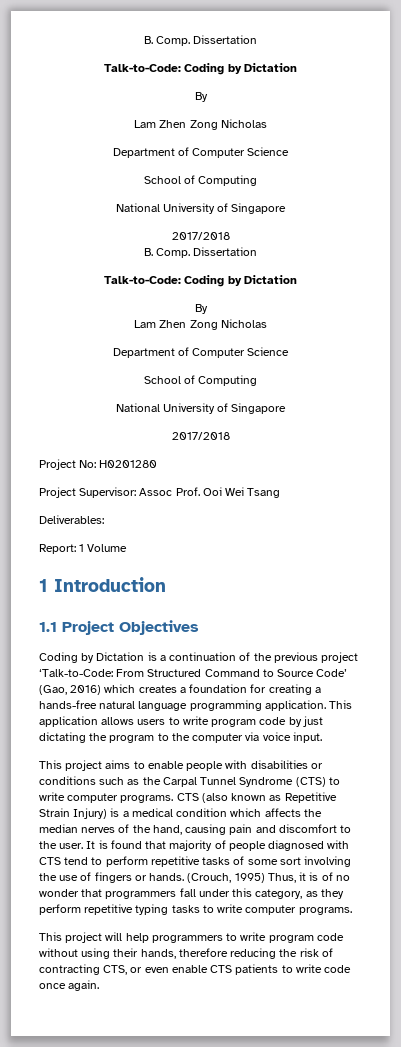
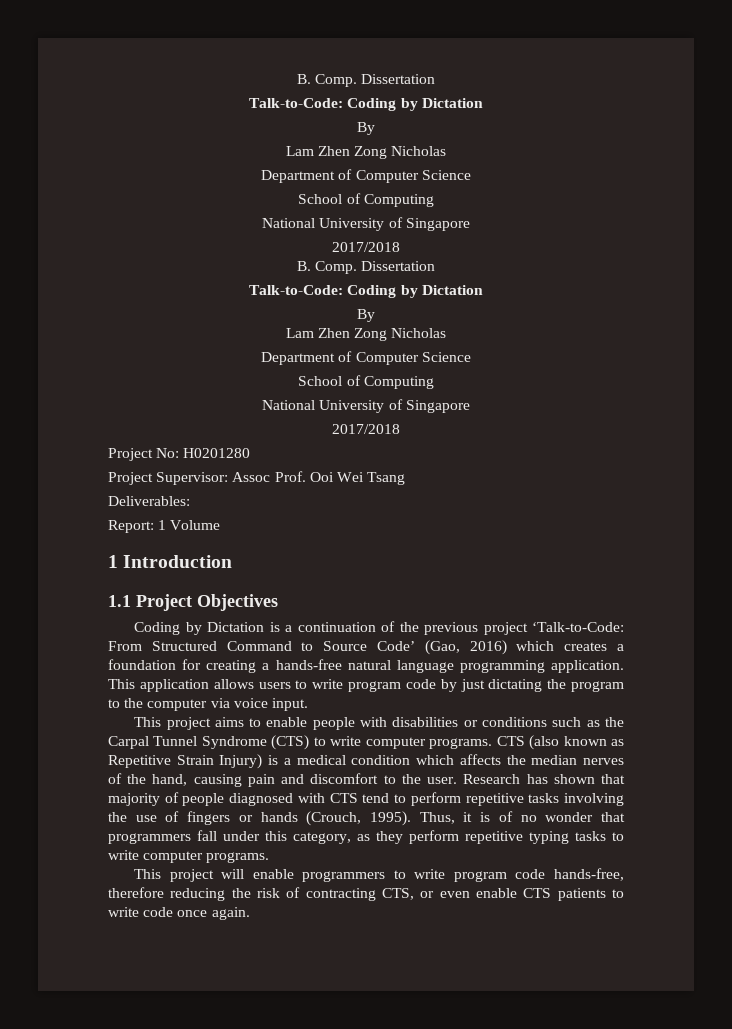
[86,840,142,849] It is found -> [463,774,595,784] Research has shown
[233,856,301,865] of some sort -> (560, 798) none
[149,873,265,883] hands. (Crouch, 1995) -> [260,811,411,826] hands (Crouch, 1995).
[125,933,149,943] help -> [252,869,294,879] enable
[39,948,176,959] without using their hands, -> [554,868,624,881] hands-free,

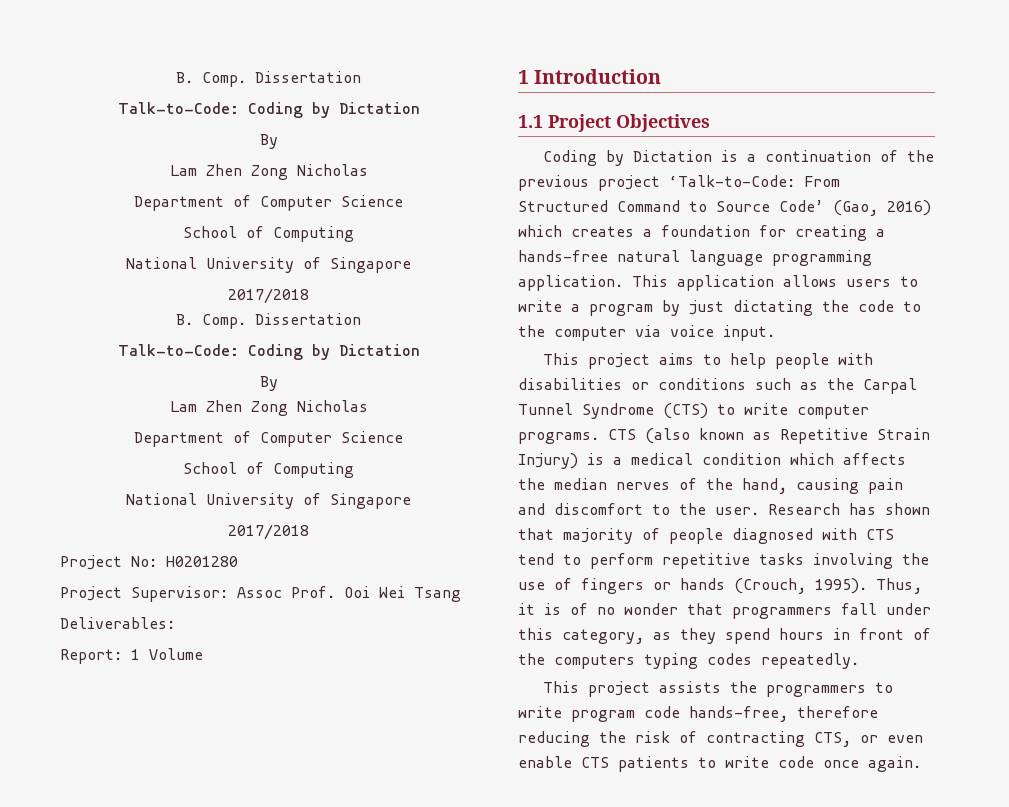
[348,679,436,692] program code -> [571,304,653,316] a program
[570,681,624,692] program -> [858,300,894,312] code
[266,717,308,727] enable -> [730,353,767,369] help
[409,830,624,844] [108,850,270,863] [134,869,294,882] perform repetitive typing tasks to write computer programs. // This project will enable -> [725,628,931,644] [518,653,859,669] [543,681,758,697] spend hours in front of the computers typing codes repeatedly. // This project assists the

